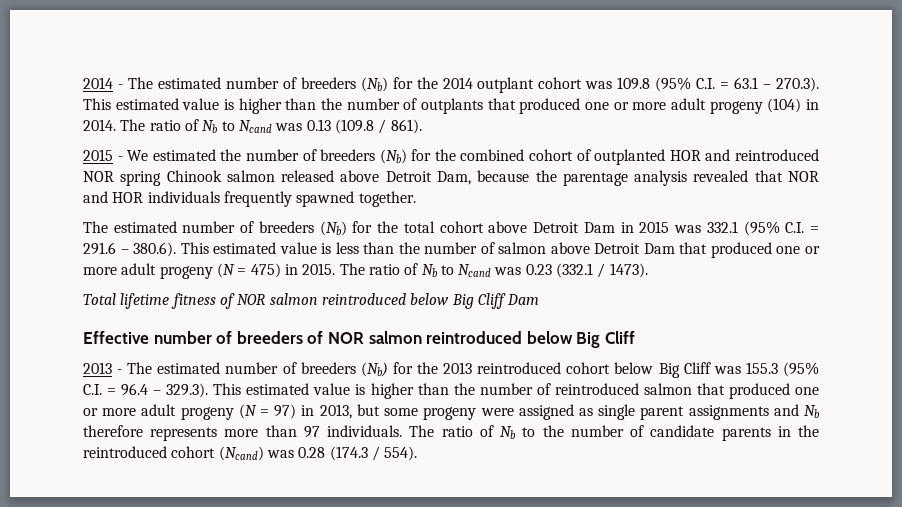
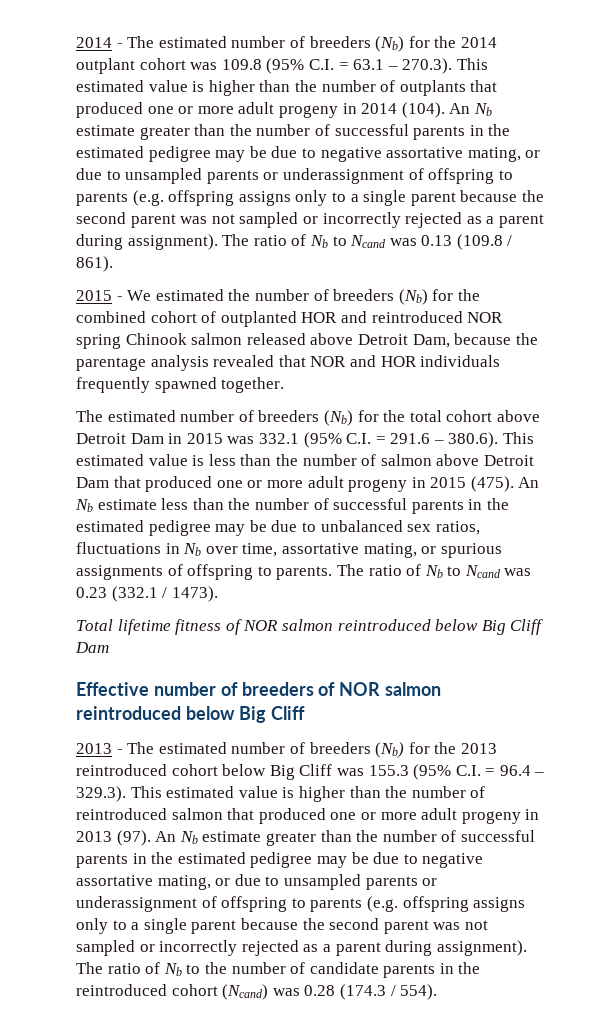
[767,98,819,113] [83,119,116,131] (104) in 2014. -> [342,102,492,118] [76,124,511,140] [76,146,541,162] [76,168,513,184] [76,190,544,206] [76,212,544,228] [76,234,218,250] in 2014 (104). An Nb estimate greater than the number of successful parents in the estimated pedigree may be due to negative assortative mating, or due to unsampled parents or underassignment of offspring to parents (e.g. offspring assigns only to a single parent because the second parent was not sampled or incorrectly rejected as a parent during assignment).
[216,263,336,278] (N = 475) in 2015. -> [411,476,540,492] [75,498,509,514] [76,520,480,536] [76,542,502,558] [76,564,333,580] in 2015 (475). An Nb estimate less than the number of successful parents in the estimated pedigree may be due to unbalanced sex ratios, fluctuations in Nb over time, assortative mating, or spurious assignments of offspring to parents.
[238,404,821,420] [83,425,403,441] (N = 97) in 2013, but some progeny were assigned as single parent assignments and Nb therefore represents more than 97 individuals. -> [525,809,540,820] [76,830,535,846] [76,852,484,868] [76,874,438,890] [76,896,526,912] [76,918,488,934] [76,940,527,956] in 2013 (97). An Nb estimate greater than the number of successful parents in the estimated pedigree may be due to negative assortative mating, or due to unsampled parents or underassignment of offspring to parents (e.g. offspring assigns only to a single parent because the second parent was not sampled or incorrectly rejected as a parent during assignment).

